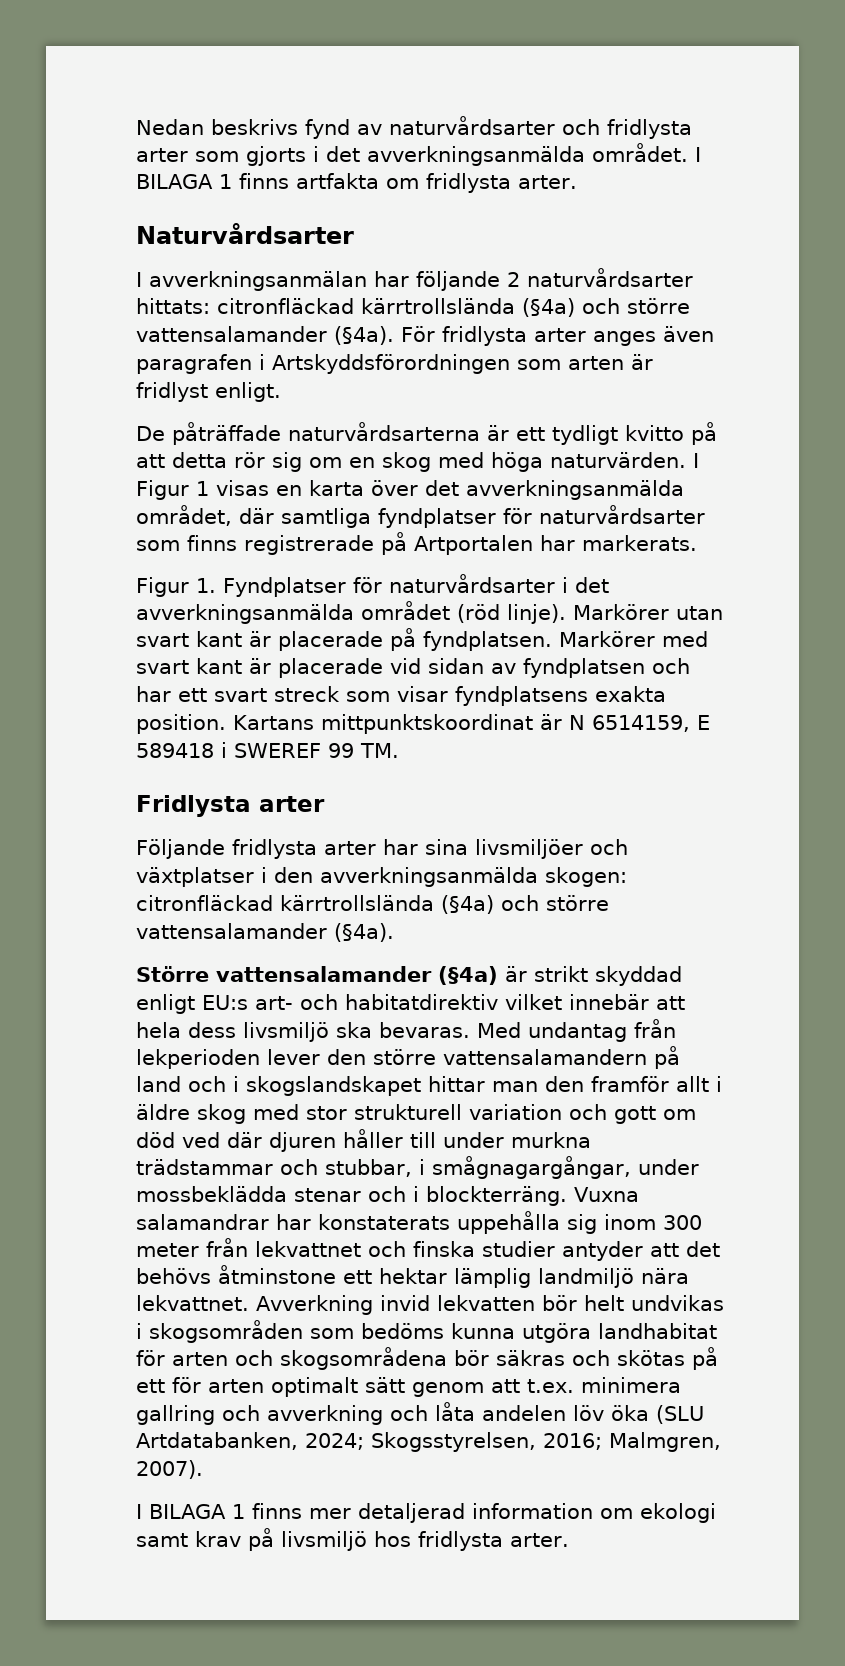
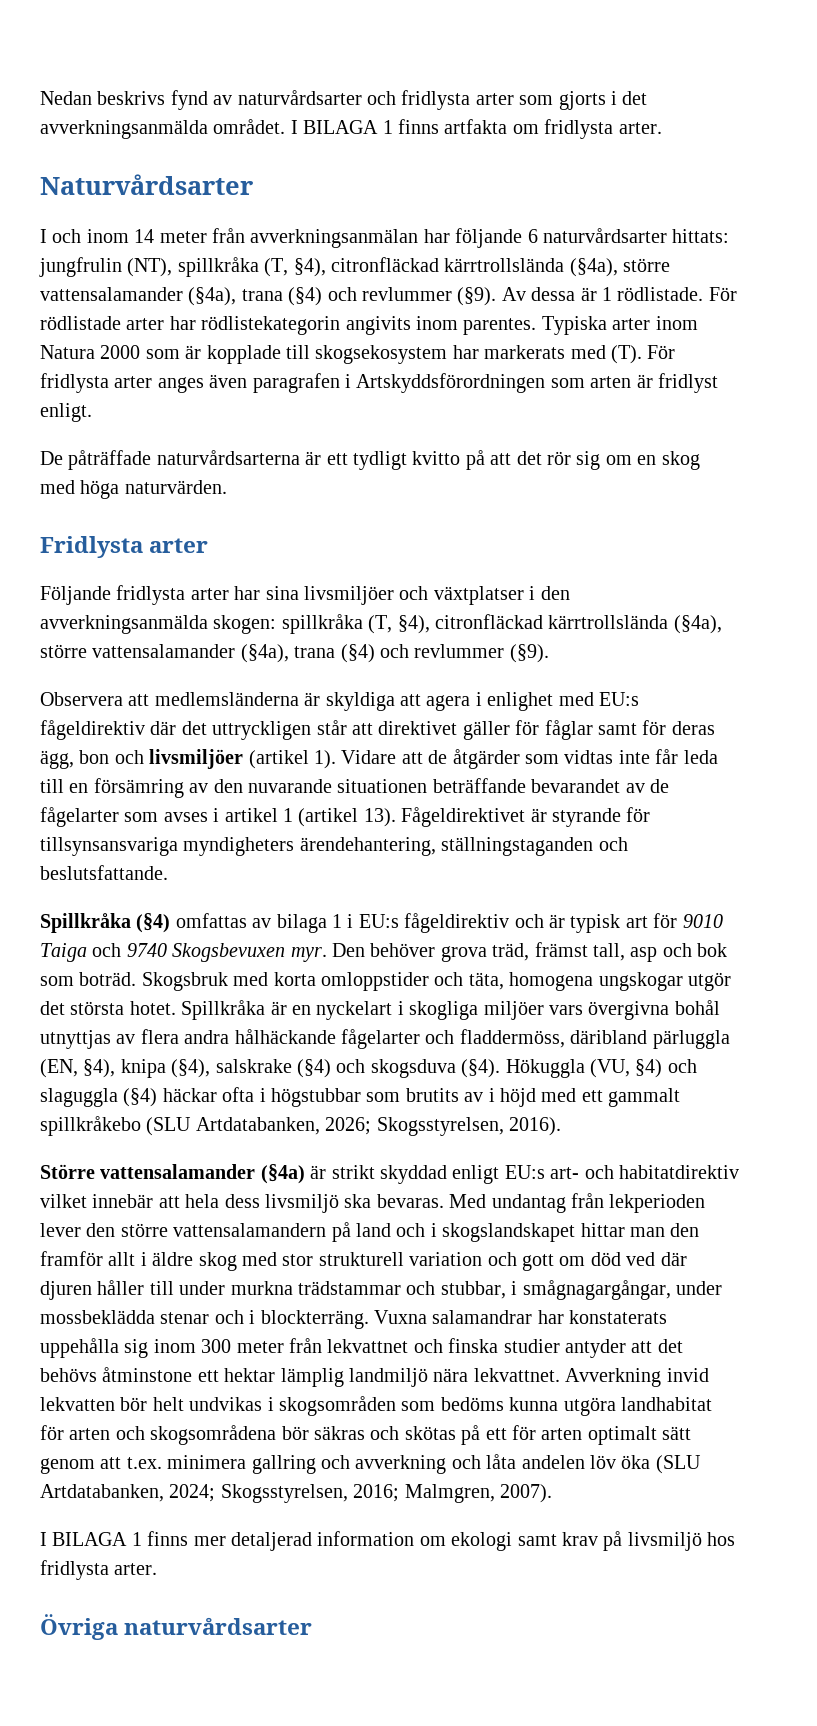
(142, 279) none -> [52,228,246,243] och inom 14 meter från
[507,272,520,287] 2 -> [527,229,538,243] 6
[217,298,690,317] [136,326,394,345] citronfläckad kärrtrollslända (§4a) och större vattensalamander (§4a). -> [39,257,671,277] [40,287,737,306] [40,316,698,335] [40,345,642,364] jungfrulin (NT), spillkråka (T, §4), citronfläckad kärrtrollslända (§4a), större vattensalamander (§4a), trana (§4) och revlummer (§9). Av dessa är 1 rödlistade. För rödlistade arter har rödlistekategorin angivits inom parentes. Typiska arter inom Natura 2000 som är kopplade till skogsekosystem har markerats med (T).
[172,452,227,468] detta -> [516,451,542,465] det
[692,453,699,468] [136,480,684,500] [136,505,705,528] [136,532,697,555] [136,574,609,597] [136,601,723,624] [136,628,708,651] [136,658,690,678] [136,686,666,706] [136,714,710,734] [136,742,399,758] I Figur 1 visas en karta över det avverkningsanmälda området, där samtliga fyndplatser för naturvårdsarter som finns registrerade på Artportalen har markerats. // Figur 1. Fyndplatser för naturvårdsarter i det avverkningsanmälda området (röd linje). Markörer utan svart kant är placerade på fyndplatsen. Markörer med svart kant är placerade vid sidan av fyndplatsen och har ett svart streck som visar fyndplatsens exakta position. Kartans mittpunktskoordinat är N 6514159, E 589418 i SWEREF 99 TM. -> (227, 487) none
[136,895,609,914] [136,923,394,942] citronfläckad kärrtrollslända (§4a) och större vattensalamander (§4a). -> [281,614,722,634] [40,644,549,663] [40,692,639,711] [40,720,715,740] [40,749,718,769] [40,778,669,798] [40,807,651,827] [40,837,628,856] [40,865,168,880] [40,913,723,933] [40,942,728,962] [40,972,731,991] [40,1000,720,1020] [40,1029,730,1049] [40,1059,697,1078] [40,1087,681,1107] [40,1116,561,1136] spillkråka (T, §4), citronfläckad kärrtrollslända (§4a), större vattensalamander (§4a), trana (§4) och revlummer (§9). // Observera att medlemsländerna är skyldiga att agera i enlighet med EU:s fågeldirektiv där det uttryckligen står att direktivet gäller för fåglar samt för deras ägg, bon och livsmiljöer (artikel 1). Vidare att de åtgärder som vidtas inte får leda till en försämring av den nuvarande situationen beträffande bevarandet av de fågelarter som avses i artikel 1 (artikel 13). Fågeldirektivet är styrande för tillsynsansvariga myndigheters ärendehantering, ställningstaganden och beslutsfattande. // Spillkråka (§4) omfattas av bilaga 1 i EU:s fågeldirektiv och är typisk art för 9010 Taiga och 9740 Skogsbevuxen myr. Den behöver grova träd, främst tall, asp och bok som boträd. Skogsbruk med korta omloppstider och täta, homogena ungskogar utgör det största hotet. Spillkråka är en nyckelart i skogliga miljöer vars övergivna bohål utnyttjas av flera andra hålhäckande fågelarter och fladdermöss, däribland pärluggla (EN, §4), knipa (§4), salskrake (§4) och skogsduva (§4). Hökuggla (VU, §4) och slaguggla (§4) häckar ofta i högstubbar som brutits av i höjd med ett gammalt spillkråkebo (SLU Artdatabanken, 2026; Skogsstyrelsen, 2016).
(569, 1540) none -> [40,1614,313,1640] // Övriga naturvårdsarter

